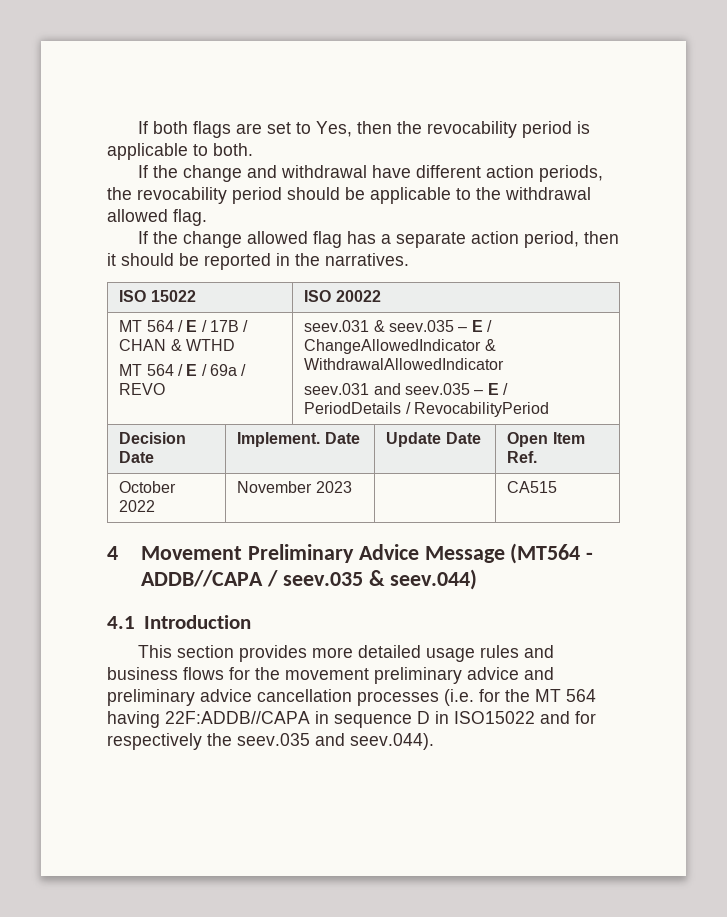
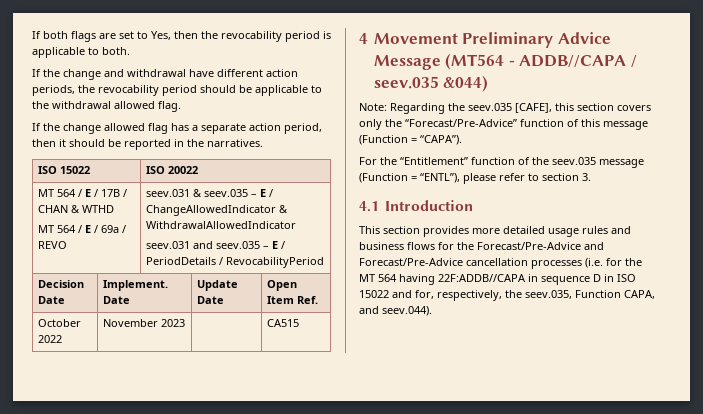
[368,569,478,590] & seev.044) -> [443,75,489,92] [359,103,651,114] [359,119,648,130] [359,135,462,145] [359,157,644,168] [359,173,591,184] &044) // Note: Regarding the seev.035 [CAFE], this section covers only the “Forecast/Pre-Advice” function of this message (Function = “CAPA”). // For the “Entitlement” function of the seev.035 message (Function = “ENTL”), please refer to section 3.
[285,667,554,684] [107,689,252,706] movement preliminary advice and preliminary advice -> [477,242,604,250] [359,258,463,266] Forecast/Pre-Advice and Forecast/Pre-Advice
[454,711,596,724] [107,733,310,750] ISO15022 and for respectively the seev.035 -> [617,274,636,282] [359,290,655,301] ISO 15022 and for, respectively, the seev.035, Function CAPA,

